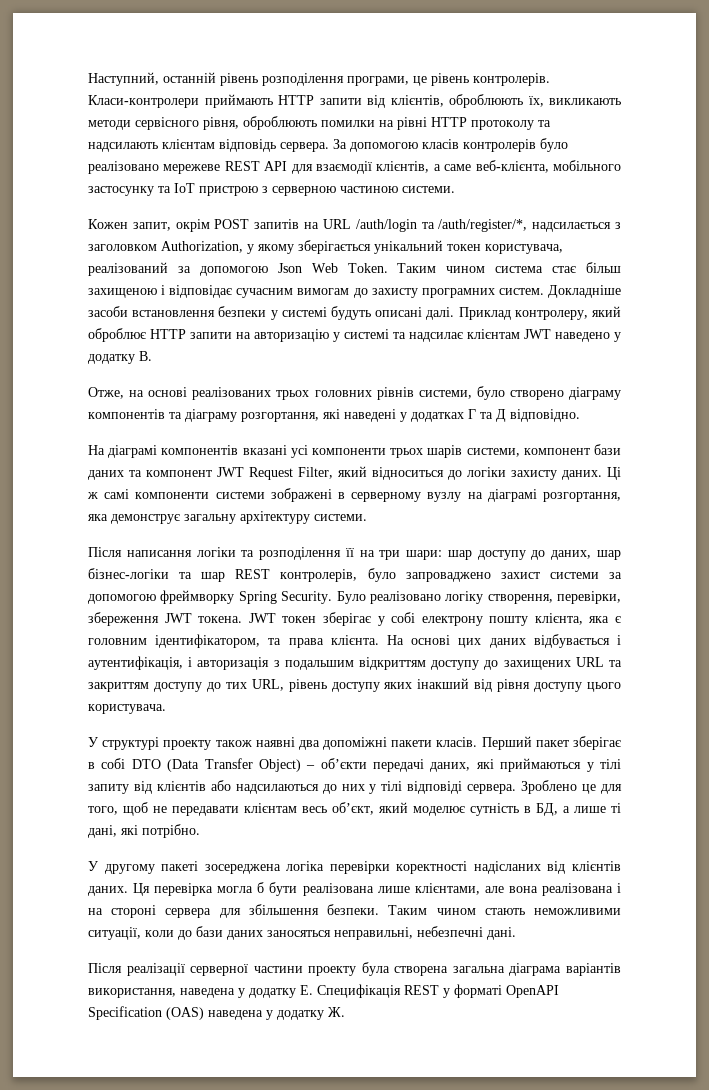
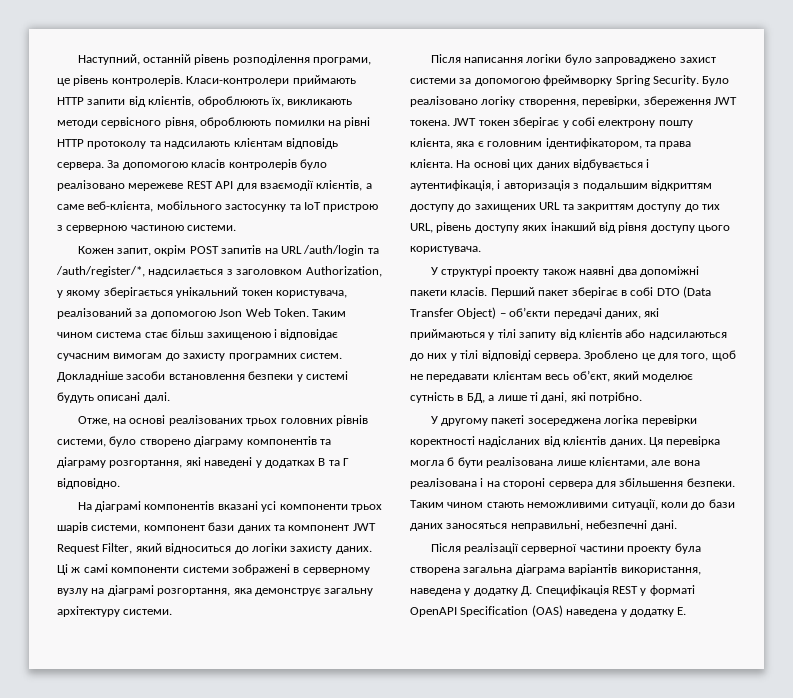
[458,306,621,320] [88,328,621,342] [88,351,152,364] Приклад контролеру, який оброблює HTTP запити на авторизацію у системі та надсилає клієнтам JWT наведено у додатку В. -> (170, 397) none
[468,409,506,422] Г та Д -> [318,458,349,466] В та Г
[241,547,621,560] [88,568,358,582] та розподілення її на три шари: шар доступу до даних, шар бізнес-логіки та шар REST контролерів, -> (562, 58) none
[300,985,313,995] E. -> [521,586,533,596] Д.
[328,1007,345,1017] Ж. -> [677,607,687,615] Е.

